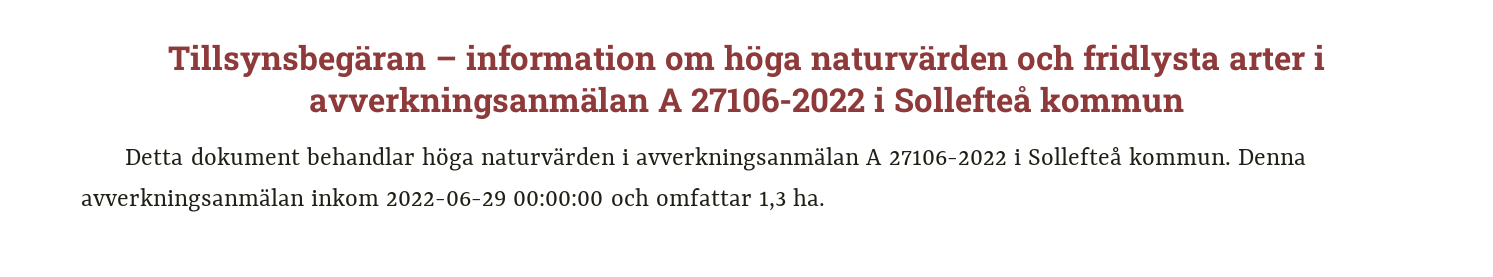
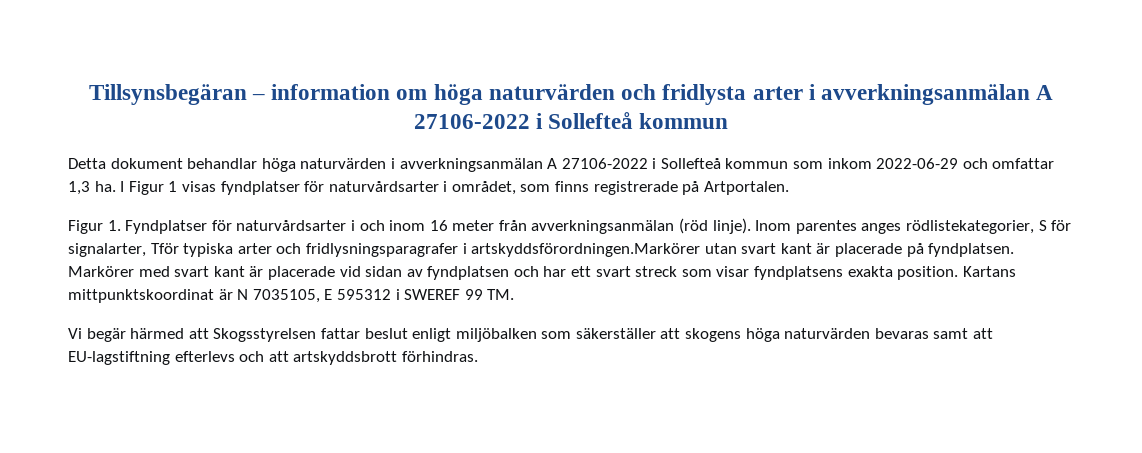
[1129,147,1307,165] [81,188,304,212] kommun. Denna avverkningsanmälan -> [725,158,824,169] kommun som
[513,191,604,206] 00:00:00 -> (959, 163) none
(826, 197) none -> [120,181,789,195] [68,218,1072,234] [68,243,1015,257] [68,266,1016,280] [68,289,515,303] [68,328,994,342] [68,351,478,365] I Figur 1 visas fyndplatser för naturvårdsarter i området, som finns registrerade på Artportalen. // Figur 1. Fyndplatser för naturvårdsarter i och inom 16 meter från avverkningsanmälan (röd linje). Inom parentes anges rödlistekategorier, S för signalarter, Tför typiska arter och fridlysningsparagrafer i artskyddsförordningen.Markörer utan svart kant är placerade på fyndplatsen. Markörer med svart kant är placerade vid sidan av fyndplatsen och har ett svart streck som visar fyndplatsens exakta position. Kartans mittpunktskoordinat är N 7035105, E 595312 i SWEREF 99 TM. // Vi begär härmed att Skogsstyrelsen fattar beslut enligt miljöbalken som säkerställer att skogens höga naturvärden bevaras samt att EU-lagstiftning efterlevs och att artskyddsbrott förhindras.

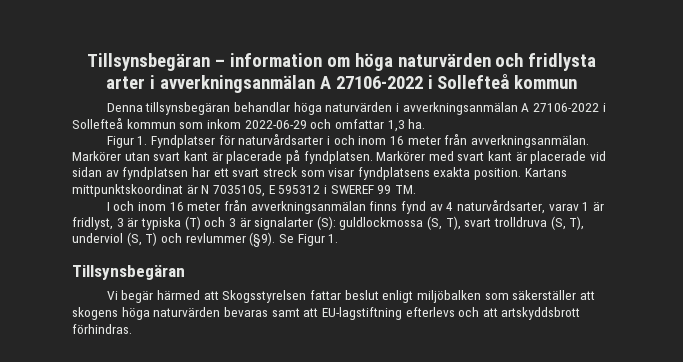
[68,158,183,169] Detta dokument -> [106,102,231,115] Denna tillsynsbegäran
[120,181,789,195] I Figur 1 visas fyndplatser för naturvårdsarter i området, som finns registrerade på Artportalen. -> (426, 124) none
[531,218,1072,234] [68,243,701,257] avverkningsanmälan (röd linje). Inom parentes anges rödlistekategorier, S för signalarter, Tför typiska arter och fridlysningsparagrafer i artskyddsförordningen.Markörer -> [470,135,589,148] [72,151,121,161] avverkningsanmälan. Markörer
[513,266,539,277] och -> (189, 173) none
(515, 294) none -> [106,200,604,214] [72,216,585,230] [72,232,339,247] [72,265,185,280] // I och inom 16 meter från avverkningsanmälan finns fynd av 4 naturvårdsarter, varav 1 är fridlyst, 3 är typiska (T) och 3 är signalarter (S): guldlockmossa (S, T), svart trolldruva (S, T), underviol (S, T) och revlummer (§9). Se Figur 1. // Tillsynsbegäran

